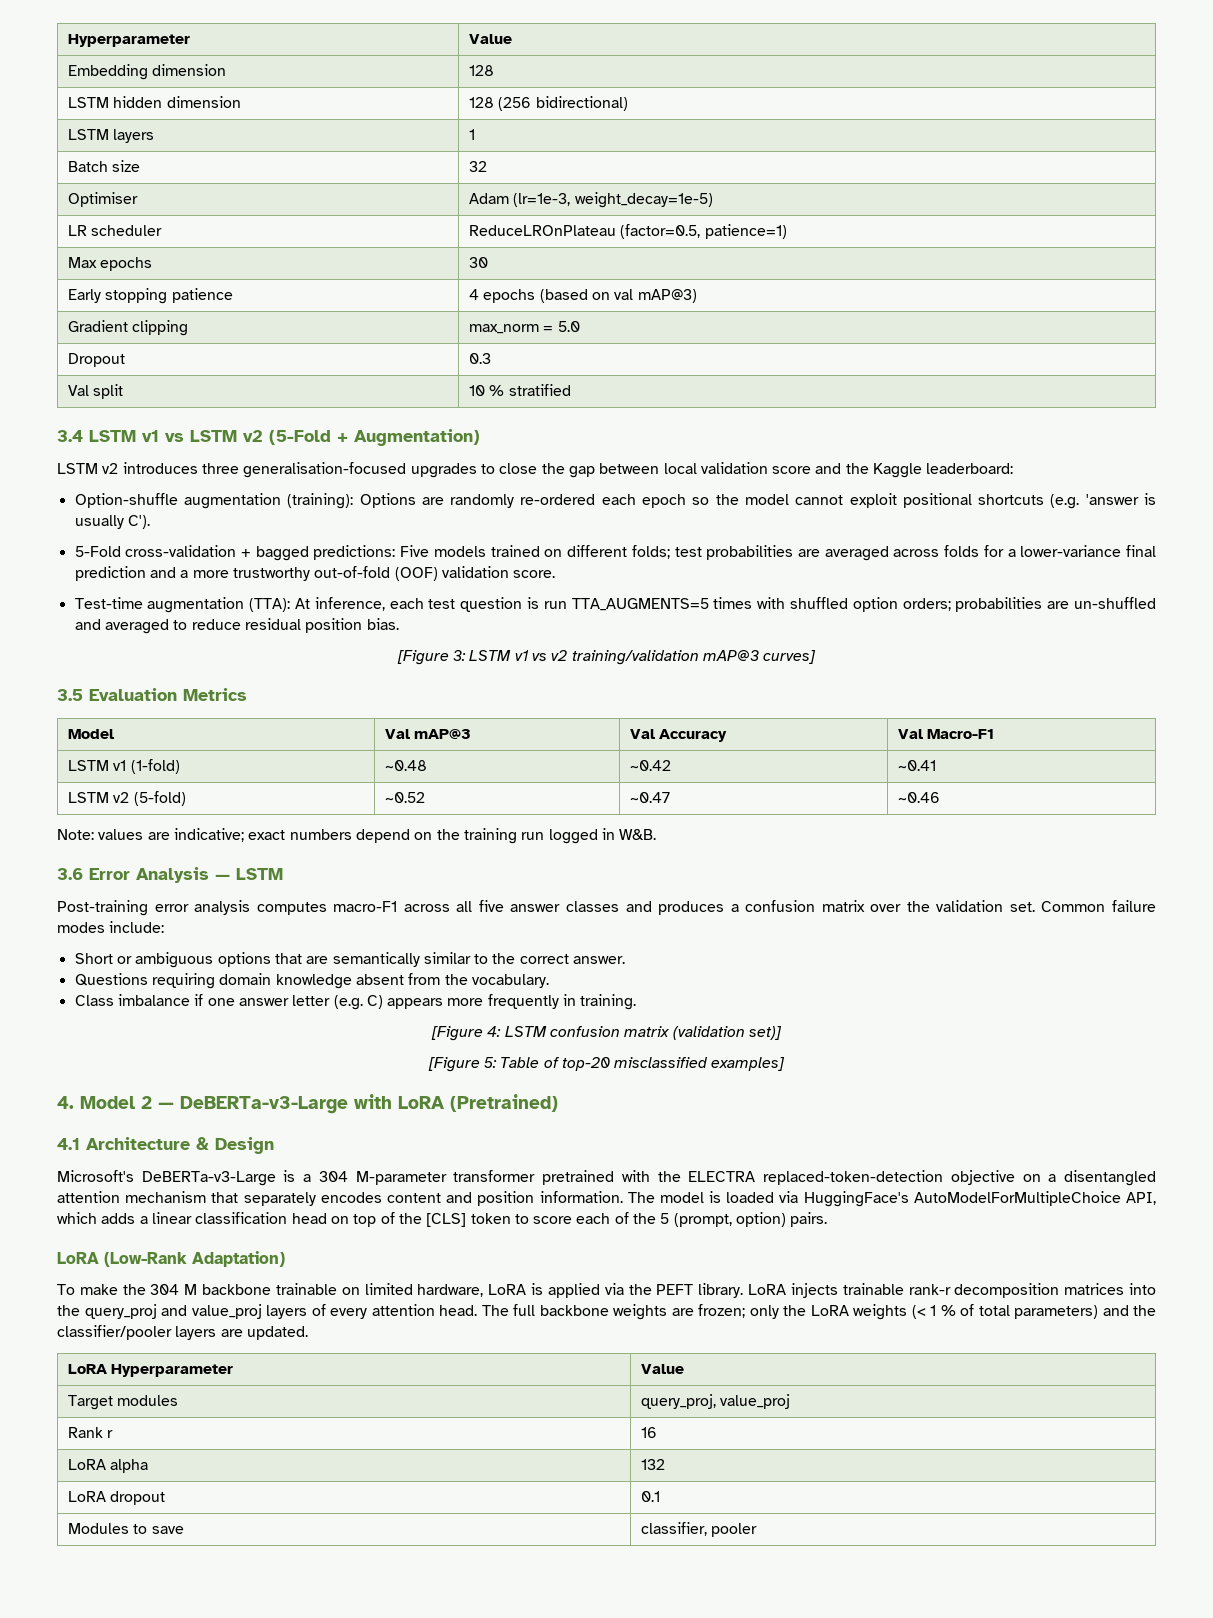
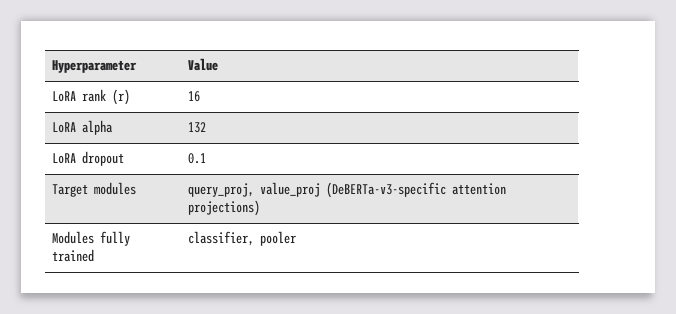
[67,34,190,47] [468,34,512,44] [67,64,227,80] [468,65,494,76] [67,96,241,108] [468,96,628,111] [67,129,155,143] [468,129,475,140] [67,160,141,172] [468,161,487,172] [67,192,138,207] [468,192,713,208] [67,225,163,236] [468,224,787,239] [67,257,153,271] [468,257,488,268] [67,288,233,304] [468,289,697,303] [67,320,189,336] [468,321,580,334] [67,353,125,367] [468,353,491,364] [67,384,124,399] [468,384,571,396] [57,429,480,446] [57,462,1014,478] [74,493,1156,509] [74,515,150,529] [74,545,1157,561] [74,566,556,581] [74,597,1156,613] [74,618,399,634] [396,650,817,665] [57,688,247,701] [67,729,114,739] [384,729,472,739] [629,729,728,742] [897,729,995,739] [67,759,180,774] [384,760,427,771] [629,760,671,771] [897,760,936,771] [67,791,186,806] [384,792,425,803] [629,792,670,803] [897,792,940,803] [57,828,657,844] [57,867,283,883] [57,900,1156,916] [57,921,165,933] [74,952,626,968] [74,973,549,989] [74,994,637,1010] [431,1026,782,1041] [427,1057,786,1072] [57,1094,558,1114] [57,1137,274,1154] [57,1170,1157,1186] [57,1191,1156,1207] [57,1212,828,1227] [57,1251,285,1267] [57,1283,1157,1298] [57,1304,1156,1320] [57,1325,308,1340] [67,1364,234,1377] [640,1364,684,1374] [67,1395,179,1410] [640,1394,791,1409] [67,1427,114,1438] Hyperparameter | Value // Embedding dimension | 128 // LSTM hidden dimension | 128 (256 bidirectional) // LSTM layers | 1 // Batch size | 32 // Optimiser | Adam (lr=1e-3, weight_decay=1e-5) // LR scheduler | ReduceLROnPlateau (factor=0.5, patience=1) // Max epochs | 30 // Early stopping patience | 4 epochs (based on val mAP@3) // Gradient clipping | max_norm = 5.0 // Dropout | 0.3 // Val split | 10 % stratified // 3.4 LSTM v1 vs LSTM v2 (5-Fold + Augmentation) // LSTM v2 introduces three generalisation-focused upgrades to close the gap between local validation score and the Kaggle leaderboard: // Option-shuffle augmentation (training): Options are randomly re-ordered each epoch so the model cannot exploit positional shortcuts (e.g. 'answer is usually C'). // 5-Fold cross-validation + bagged predictions: Five models trained on different folds; test probabilities are averaged across folds for a lower-variance final prediction and a more trustworthy out-of-fold (OOF) validation score. // Test-time augmentation (TTA): At inference, each test question is run TTA_AUGMENTS=5 times with shuffled option orders; probabilities are un-shuffled and averaged to reduce residual position bias. // [Figure 3: LSTM v1 vs v2 training/validation mAP@3 curves] // 3.5 Evaluation Metrics // Model | Val mAP@3 | Val Accuracy | Val Macro-F1 // LSTM v1 (1-fold) | ~0.48 | ~0.42 | ~0.41 // LSTM v2 (5-fold) | ~0.52 | ~0.47 | ~0.46 // Note: values are indicative; exact numbers depend on the training run logged in W&B. // 3.6 Error Analysis — LSTM // Post-training error analysis computes macro-F1 across all five answer classes and produces a confusion matrix over the validation set. Common failure modes include: // Short or ambiguous options that are semantically similar to the correct answer. // Questions requiring domain knowledge absent from the vocabulary. // Class imbalance if one answer letter (e.g. C) appears more frequently in training. // [Figure 4: LSTM confusion matrix (validation set)] // [Figure 5: Table of top-20 misclassified examples] // 4. Model 2 — DeBERTa-v3-Large with LoRA (Pretrained) // 4.1 Architecture & Design // Microsoft's DeBERTa-v3-Large is a 304 M-parameter transformer pretrained with the ELECTRA replaced-token-detection objective on a disentangled attention mechanism that separately encodes content and position information. The model is loaded via HuggingFace's AutoModelForMultipleChoice API, which adds a linear classification head on top of the [CLS] token to score each of the 5 (prompt, option) pairs. // LoRA (Low-Rank Adaptation) // To make the 304 M backbone trainable on limited hardware, LoRA is applied via the PEFT library. LoRA injects trainable rank-r decomposition matrices into the query_proj and value_proj layers of every attention head. The full backbone weights are frozen; only the LoRA weights (< 1 % of total parameters) and the classifier/pooler layers are updated. // LoRA Hyperparameter | Value // Target modules | query_proj, value_proj // Rank r -> [51,60,137,73] [187,58,218,71] [51,89,130,105] Hyperparameter | Value // LoRA rank (r)
(660, 1496) none -> [51,182,136,197] [187,182,506,198] [187,200,260,216] // Target modules | query_proj, value_proj (DeBERTa-v3-specific attention projections)
[133,1524,184,1534] to save -> [99,231,130,246] [51,249,94,262] fully trained

